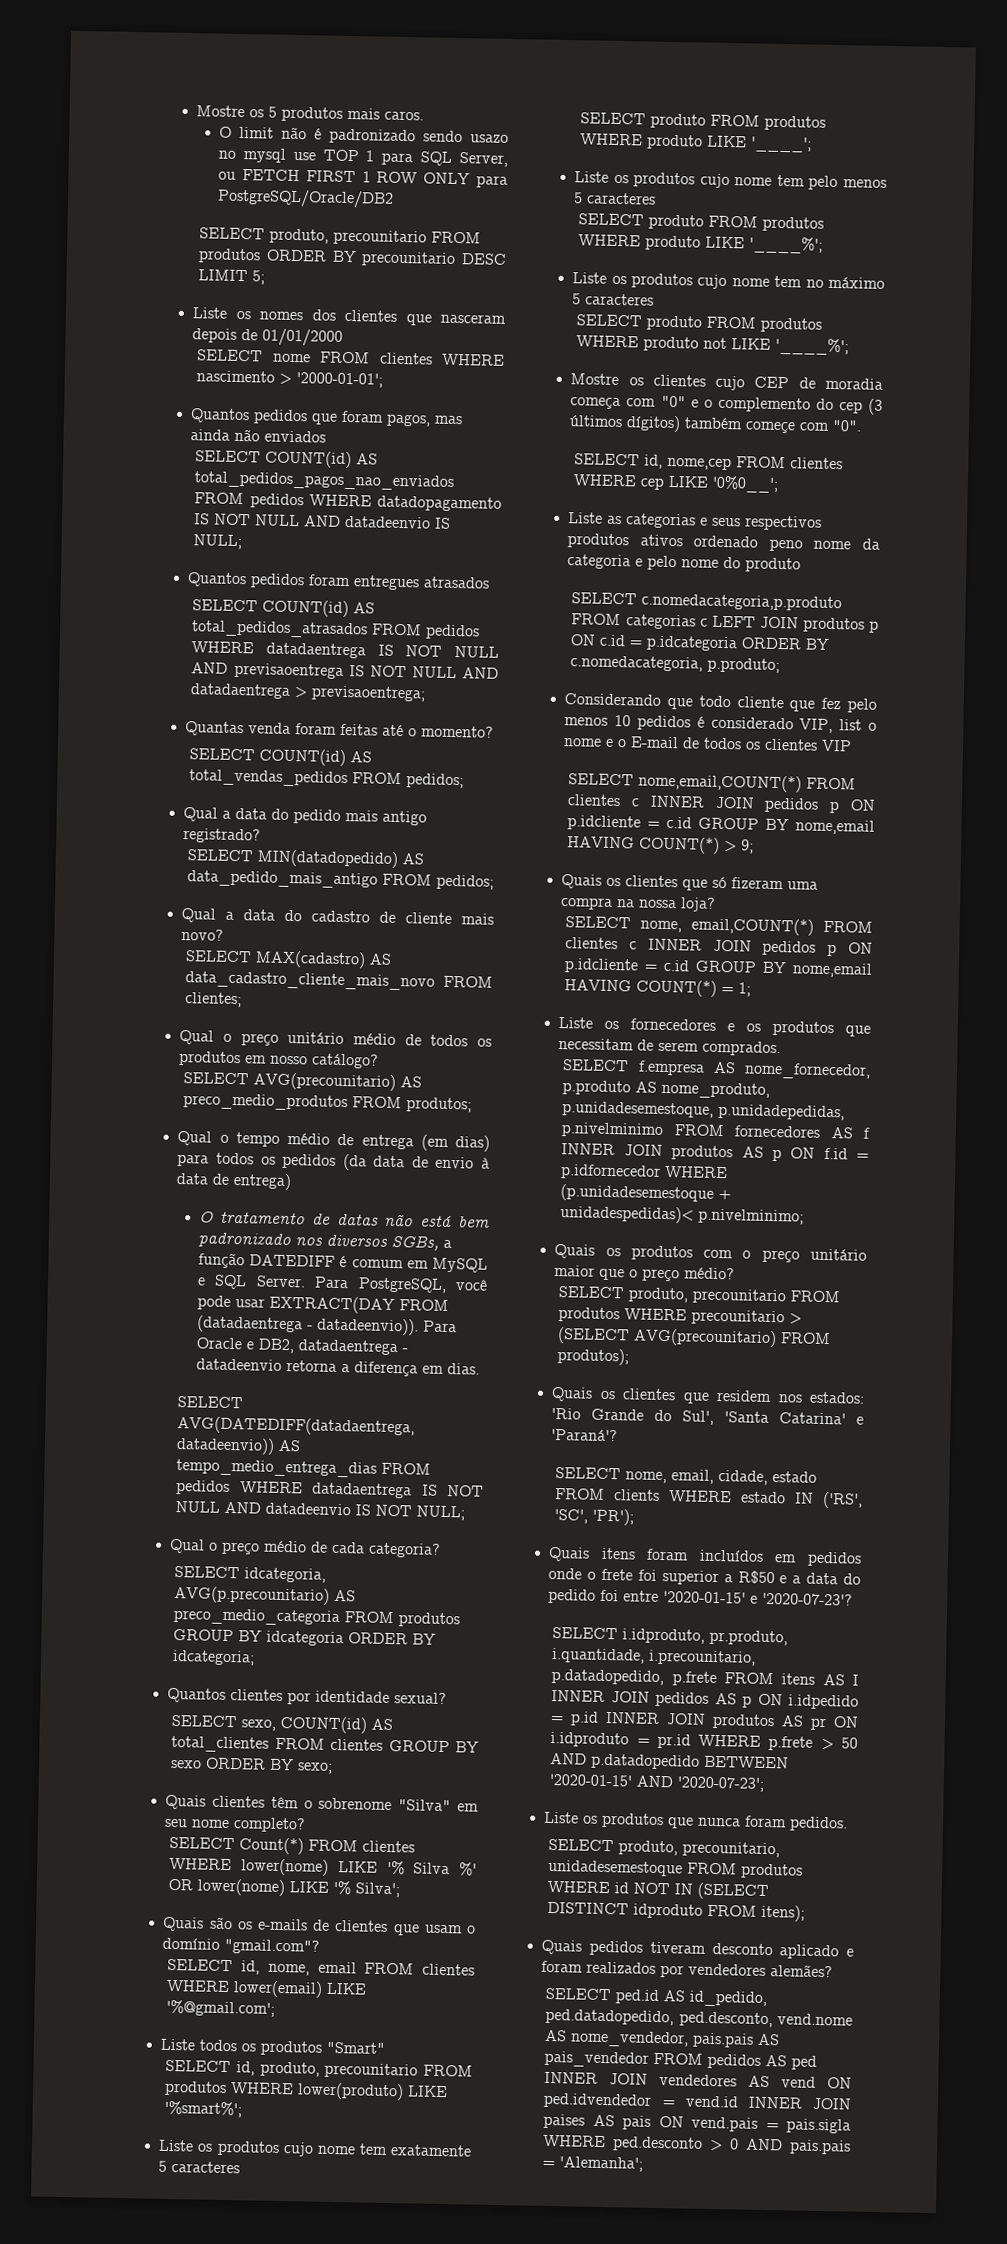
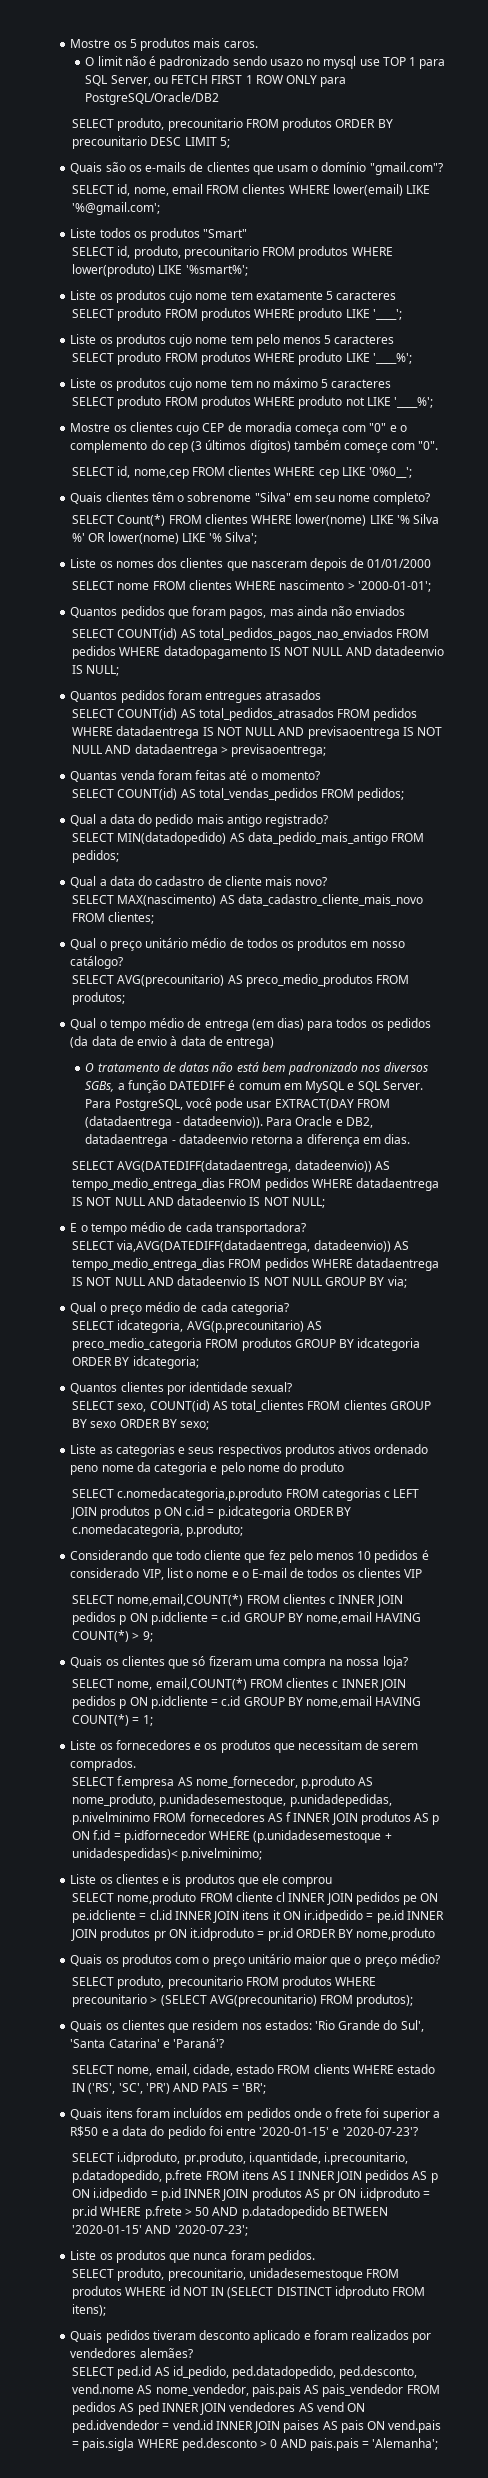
[192,307,506,326] [192,328,344,347] [197,349,505,366] [196,370,384,388] [190,408,464,427] [190,428,327,443] [195,450,379,469] [194,471,455,491] [194,492,502,512] [194,513,452,529] [193,534,243,550] [187,572,491,591] [192,599,376,618] [191,620,481,640] [191,641,499,659] [191,662,499,679] [190,683,427,702] [185,721,495,738] [189,748,373,767] [189,769,465,789] [183,807,428,826] [183,828,262,844] [187,849,425,869] [187,870,495,890] [181,908,494,925] [181,929,225,941] [185,950,393,969] [185,971,493,991] [185,992,243,1008] [179,1029,492,1047] [178,1050,380,1069] [183,1072,423,1092] [183,1093,473,1113] [177,1130,490,1152] [177,1152,491,1171] [176,1172,293,1191] [199,1211,490,1228] [198,1232,453,1251] [198,1252,489,1273] [197,1274,488,1293] [197,1295,450,1315] [197,1315,458,1336] [196,1337,409,1356] [196,1358,481,1377] [177,1396,244,1409] [177,1416,416,1437] [176,1437,302,1455] [176,1459,432,1478] [176,1480,484,1499] [175,1501,466,1521] [169,1538,442,1558] [174,1565,327,1583] [174,1585,357,1605] [173,1607,461,1628] [173,1628,437,1647] [172,1649,256,1666] [167,1687,448,1705] [171,1714,394,1734] [171,1735,480,1753] [170,1757,334,1774] [165,1794,479,1812] [164,1817,307,1833] [169,1836,416,1855] [169,1857,477,1876] [168,1878,401,1898] // Liste os nomes dos clientes que nasceram depois de 01/01/2000 // SELECT nome FROM clientes WHERE nascimento > '2000-01-01'; // Quantos pedidos que foram pagos, mas ainda não enviados // SELECT COUNT(id) AS total_pedidos_pagos_nao_enviados FROM pedidos WHERE datadopagamento IS NOT NULL AND datadeenvio IS NULL; // Quantos pedidos foram entregues atrasados // SELECT COUNT(id) AS total_pedidos_atrasados FROM pedidos WHERE datadaentrega IS NOT NULL AND previsaoentrega IS NOT NULL AND datadaentrega > previsaoentrega; // Quantas venda foram feitas até o momento? // SELECT COUNT(id) AS total_vendas_pedidos FROM pedidos; // Qual a data do pedido mais antigo registrado? // SELECT MIN(datadopedido) AS data_pedido_mais_antigo FROM pedidos; // Qual a data do cadastro de cliente mais novo? // SELECT MAX(cadastro) AS data_cadastro_cliente_mais_novo FROM clientes; // Qual o preço unitário médio de todos os produtos em nosso catálogo? // SELECT AVG(precounitario) AS preco_medio_produtos FROM produtos; // Qual o tempo médio de entrega (em dias) para todos os pedidos (da data de envio à data de entrega) // O tratamento de datas não está bem padronizado nos diversos SGBs, a função DATEDIFF é comum em MySQL e SQL Server. Para PostgreSQL, você pode usar EXTRACT(DAY FROM (datadaentrega - datadeenvio)). Para Oracle e DB2, datadaentrega - datadeenvio retorna a diferença em dias. // SELECT AVG(DATEDIFF(datadaentrega, datadeenvio)) AS tempo_medio_entrega_dias FROM pedidos WHERE datadaentrega IS NOT NULL AND datadeenvio IS NOT NULL; // Qual o preço médio de cada categoria? // SELECT idcategoria, AVG(p.precounitario) AS preco_medio_categoria FROM produtos GROUP BY idcategoria ORDER BY idcategoria; // Quantos clientes por identidade sexual? // SELECT sexo, COUNT(id) AS total_clientes FROM clientes GROUP BY sexo ORDER BY sexo; // Quais clientes têm o sobrenome "Silva" em seu nome completo? // SELECT Count(*) FROM clientes WHERE lower(nome) LIKE '% Silva %' OR lower(nome) LIKE '% Silva'; -> (230, 142) none
(779, 484) none -> [70,492,431,505] [72,514,440,526] [72,532,258,544] [70,558,432,571] [72,580,431,592] [70,606,406,619] [72,628,430,641] [72,646,444,659] [72,665,120,676] [70,690,322,703] [72,708,418,721] [72,726,443,739] [72,744,327,757] [70,770,320,782] [72,788,405,801] [70,814,328,827] [72,832,425,845] [72,850,120,863] [70,876,328,888] [72,894,423,906] [72,912,155,924] [70,938,405,951] [70,956,124,969] [72,974,410,987] [72,992,126,1005] [70,1018,431,1031] [70,1036,274,1049] [85,1062,428,1075] [85,1080,423,1093] [85,1098,390,1111] [85,1116,373,1129] [85,1134,411,1147] [72,1160,390,1173] [72,1178,440,1191] [72,1196,325,1208] [70,1222,306,1235] [72,1240,409,1253] [72,1258,440,1271] [72,1276,407,1288] [70,1302,289,1315] [72,1320,322,1333] [72,1338,421,1351] [72,1356,199,1369] [70,1382,293,1395] [72,1400,431,1412] [72,1419,210,1430] // Quais clientes têm o sobrenome "Silva" em seu nome completo? // SELECT Count(*) FROM clientes WHERE lower(nome) LIKE '% Silva %' OR lower(nome) LIKE '% Silva'; // Liste os nomes dos clientes que nasceram depois de 01/01/2000 // SELECT nome FROM clientes WHERE nascimento > '2000-01-01'; // Quantos pedidos que foram pagos, mas ainda não enviados // SELECT COUNT(id) AS total_pedidos_pagos_nao_enviados FROM pedidos WHERE datadopagamento IS NOT NULL AND datadeenvio IS NULL; // Quantos pedidos foram entregues atrasados // SELECT COUNT(id) AS total_pedidos_atrasados FROM pedidos WHERE datadaentrega IS NOT NULL AND previsaoentrega IS NOT NULL AND datadaentrega > previsaoentrega; // Quantas venda foram feitas até o momento? // SELECT COUNT(id) AS total_vendas_pedidos FROM pedidos; // Qual a data do pedido mais antigo registrado? // SELECT MIN(datadopedido) AS data_pedido_mais_antigo FROM pedidos; // Qual a data do cadastro de cliente mais novo? // SELECT MAX(nascimento) AS data_cadastro_cliente_mais_novo FROM clientes; // Qual o preço unitário médio de todos os produtos em nosso catálogo? // SELECT AVG(precounitario) AS preco_medio_produtos FROM produtos; // Qual o tempo médio de entrega (em dias) para todos os pedidos (da data de envio à data de entrega) // O tratamento de datas não está bem padronizado nos diversos SGBs, a função DATEDIFF é comum em MySQL e SQL Server. Para PostgreSQL, você pode usar EXTRACT(DAY FROM (datadaentrega - datadeenvio)). Para Oracle e DB2, datadaentrega - datadeenvio retorna a diferença em dias. // SELECT AVG(DATEDIFF(datadaentrega, datadeenvio)) AS tempo_medio_entrega_dias FROM pedidos WHERE datadaentrega IS NOT NULL AND datadeenvio IS NOT NULL; // E o tempo médio de cada transportadora? // SELECT via,AVG(DATEDIFF(datadaentrega, datadeenvio)) AS tempo_medio_entrega_dias FROM pedidos WHERE datadaentrega IS NOT NULL AND datadeenvio IS NOT NULL GROUP BY via; // Qual o preço médio de cada categoria? // SELECT idcategoria, AVG(p.precounitario) AS preco_medio_categoria FROM produtos GROUP BY idcategoria ORDER BY idcategoria; // Quantos clientes por identidade sexual? // SELECT sexo, COUNT(id) AS total_clientes FROM clientes GROUP BY sexo ORDER BY sexo;
(805, 1216) none -> [70,1874,333,1887] [72,1892,439,1905] [72,1910,444,1923] [71,1928,436,1941] // Liste os clientes e is produtos que ele comprou // SELECT nome,produto FROM cliente cl INNER JOIN pedidos pe ON pe.idcliente = cl.id INNER JOIN itens it ON ir.idpedido = pe.id INNER JOIN produtos pr ON it.idproduto = pr.id ORDER BY nome,produto
[592,1508,635,1526] 'PR'); -> [145,2083,266,2094] 'PR') AND PAIS = 'BR';

